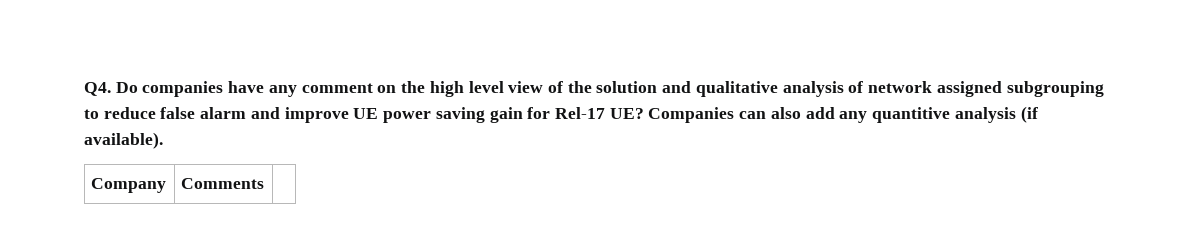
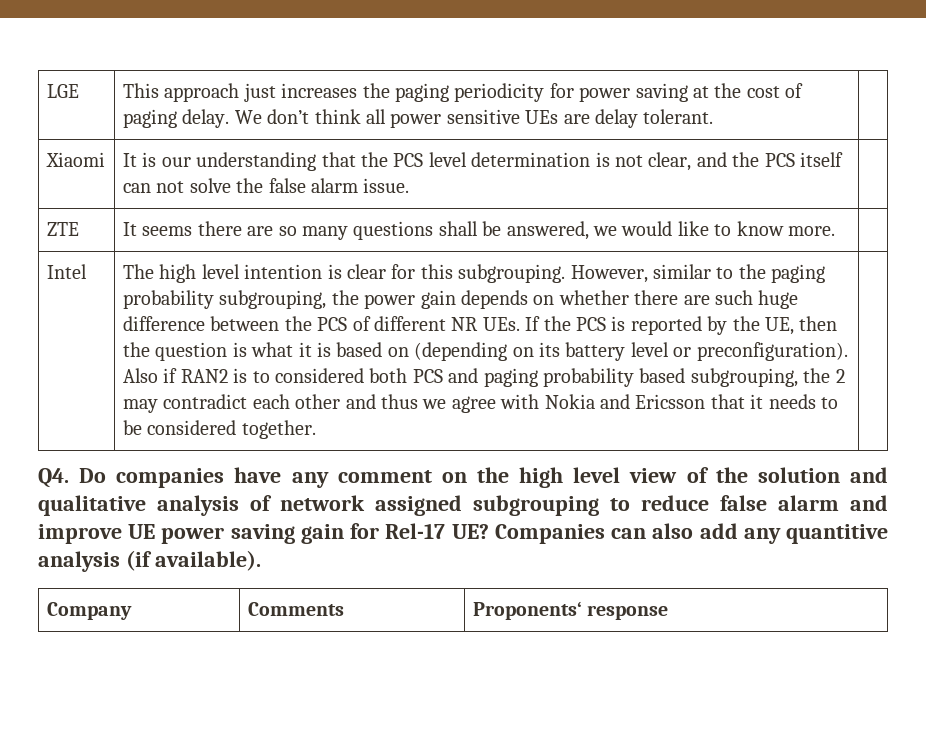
(84, 89) none -> [46,84,79,98] [122,83,804,102] [122,109,714,128] [45,152,105,167] [122,152,843,171] [122,178,410,193] [46,222,79,236] [122,221,835,240] [46,264,87,279] [122,264,826,283] [122,290,799,309] [122,316,838,335] [122,342,848,361] [122,368,845,387] [122,394,838,413] [122,420,316,439] LGE | This approach just increases the paging periodicity for power saving at the cost of paging delay. We don’t think all power sensitive UEs are delay tolerant. | // Xiaomi | It is our understanding that the PCS level determination is not clear, and the PCS itself can not solve the false alarm issue. | // ZTE | It seems there are so many questions shall be answered, we would like to know more. | // Intel | The high level intention is clear for this subgrouping. However, similar to the paging probability subgrouping, the power gain depends on whether there are such huge difference between the PCS of different NR UEs. If the PCS is reported by the UE, then the question is what it is based on (depending on its battery level or preconfiguration). Also if RAN2 is to considered both PCS and paging probability based subgrouping, the 2 may contradict each other and thus we agree with Nokia and Ericsson that it needs to be considered together. | //
(265, 183) none -> [472,601,669,620] Proponents‘ response

